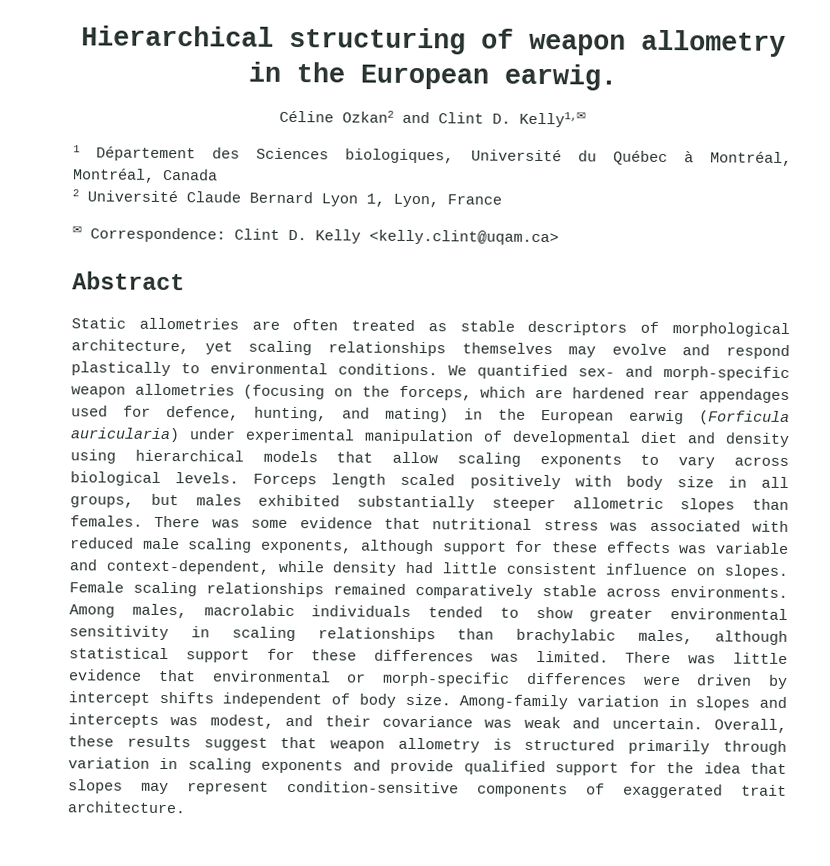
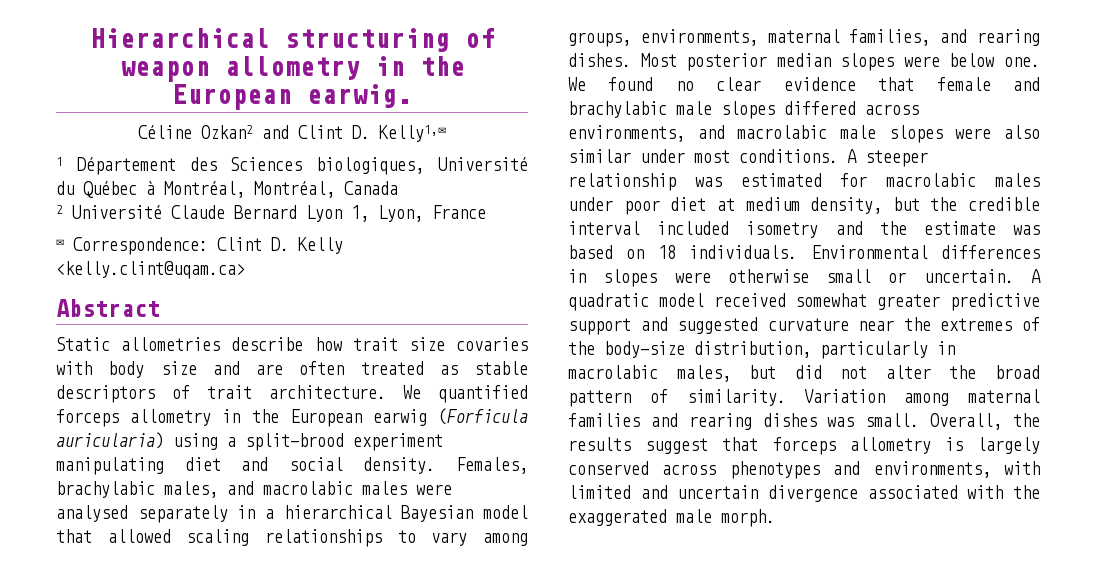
(239, 323) none -> [231,337,528,351] [56,361,240,378] describe how trait size covaries with body size and
[672,322,790,338] [71,339,790,360] [71,361,790,382] [71,383,790,404] [71,405,449,423] morphological architecture, yet scaling relationships themselves may evolve and respond plastically to environmental conditions. We quantified sex- and morph-specific weapon allometries (focusing on the forceps, which are hardened rear appendages used for defence, hunting, and mating) -> [207,385,528,403] [56,409,212,427] trait architecture. We quantified forceps allometry
[189,428,790,448] [70,449,790,469] [70,471,790,490] [70,493,789,513] [70,515,789,532] [70,537,790,555] [69,559,789,580] [69,581,788,599] [69,603,788,622] [69,625,788,645] [69,647,789,665] [69,669,788,689] [68,691,787,711] [68,713,787,733] [68,735,114,747] under experimental manipulation of developmental diet and density using hierarchical models that allow scaling exponents to vary across biological levels. Forceps length scaled positively with body size in all groups, but males exhibited substantially steeper allometric slopes than females. There was some evidence that nutritional stress was associated with reduced male scaling exponents, although support for these effects was variable and context-dependent, while density had little consistent influence on slopes. Female scaling relationships remained comparatively stable across environments. Among males, macrolabic individuals tended to show greater environmental sensitivity in scaling relationships than brachylabic males, although statistical support for these differences was limited. There was little evidence that environmental or morph-specific differences were driven by intercept shifts independent of body size. Among-family variation in slopes and intercepts was modest, and their covariance was weak and uncertain. Overall, these -> [173,433,443,451] [56,457,528,475] [56,481,452,498] [56,505,528,523] [56,529,528,547] [568,29,1040,47] [568,53,1040,71] [568,77,1040,91] [568,101,919,119] [568,125,1040,143] [568,149,928,167] [568,173,1040,191] [568,197,1040,215] [568,221,1040,238] [568,245,1040,259] [568,269,1041,287] [568,293,1040,311] [568,317,1040,335] [568,341,955,359] [568,365,1040,382] [568,389,1040,407] [568,413,1040,430] using a split-brood experiment manipulating diet and social density. Females, brachylabic males, and macrolabic males were analysed separately in a hierarchical Bayesian model that allowed scaling relationships to vary among groups, environments, maternal families, and rearing dishes. Most posterior median slopes were below one. We found no clear evidence that female and brachylabic male slopes differed across environments, and macrolabic male slopes were also similar under most conditions. A steeper relationship was estimated for macrolabic males under poor diet at medium density, but the credible interval included isometry and the estimate was based on 18 individuals. Environmental differences in slopes were otherwise small or uncertain. A quadratic model received somewhat greater predictive support and suggested curvature near the extremes of the body-size distribution, particularly in macrolabic males, but did not alter the broad pattern of similarity. Variation among maternal families and rearing dishes was small. Overall, the
[330,740,386,752] weapon -> [772,437,836,455] forceps
[524,738,787,755] [68,757,788,776] [68,779,787,799] [67,801,186,814] structured primarily through variation in scaling exponents and provide qualified support for the idea that slopes may represent condition-sensitive components of exaggerated trait architecture. -> [977,437,1040,454] [568,461,1040,479] [568,485,1040,502] [568,509,775,527] largely conserved across phenotypes and environments, with limited and uncertain divergence associated with the exaggerated male morph.

